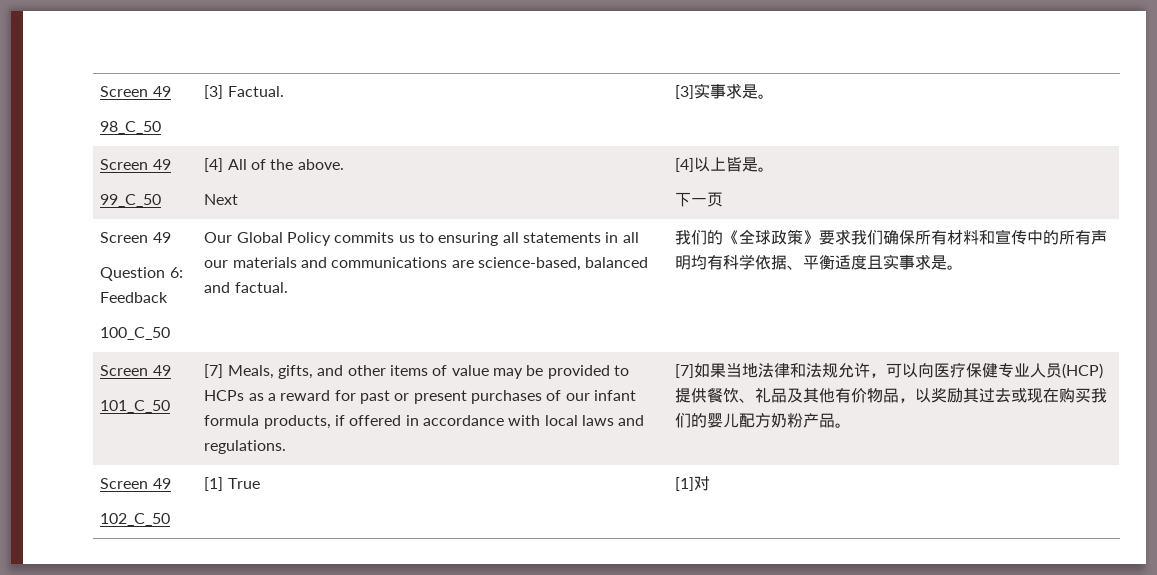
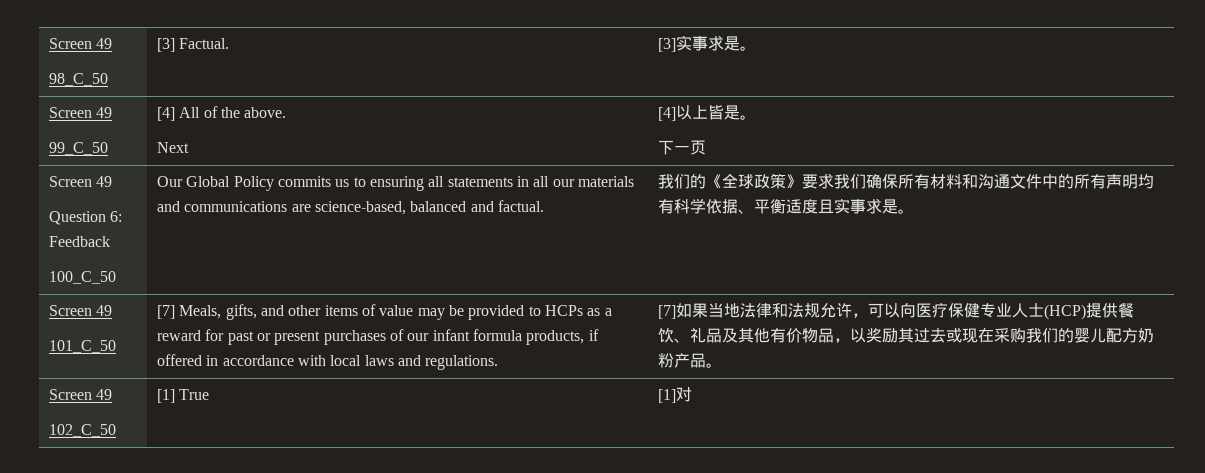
[995,229,1028,245] 宣传 -> [978,174,1043,189] 沟通文件
[1046,363,1063,378] 员 -> [1028,303,1045,317] 士
[1059,388,1092,403] 购买 -> [994,328,1027,343] 采购

